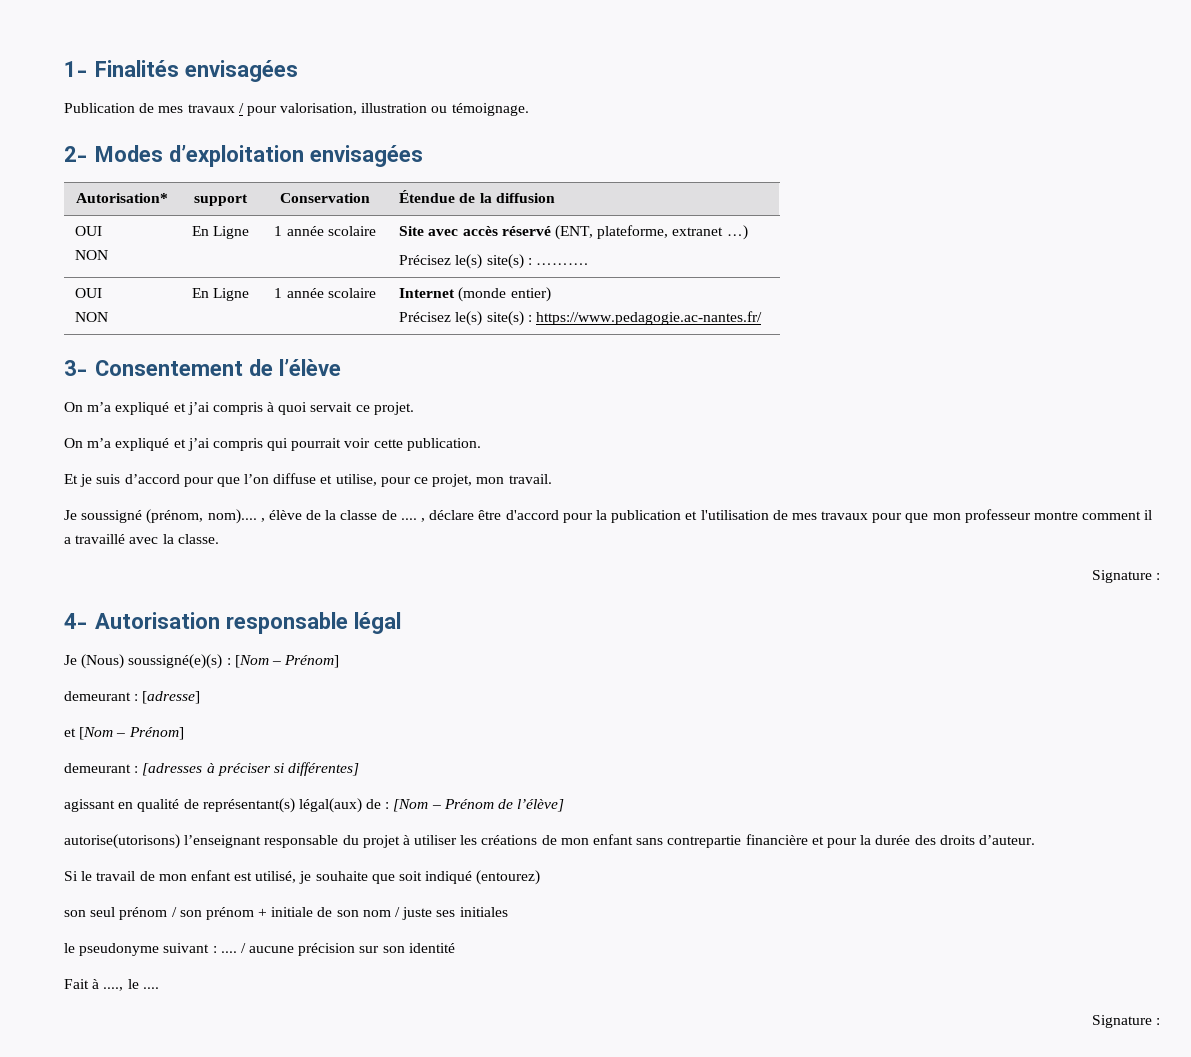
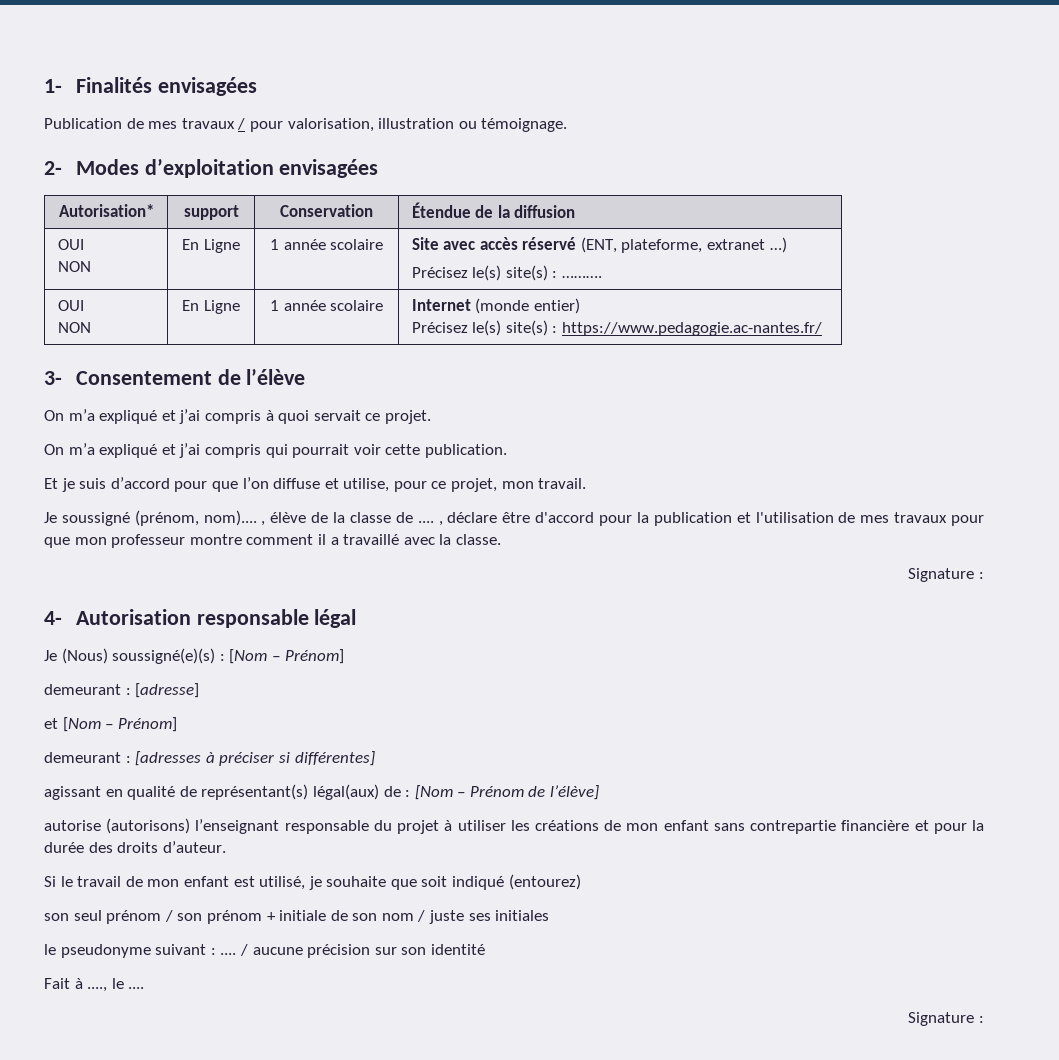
[64,834,180,849] autorise(utorisons) -> [44,818,191,834] autorise (autorisons)

